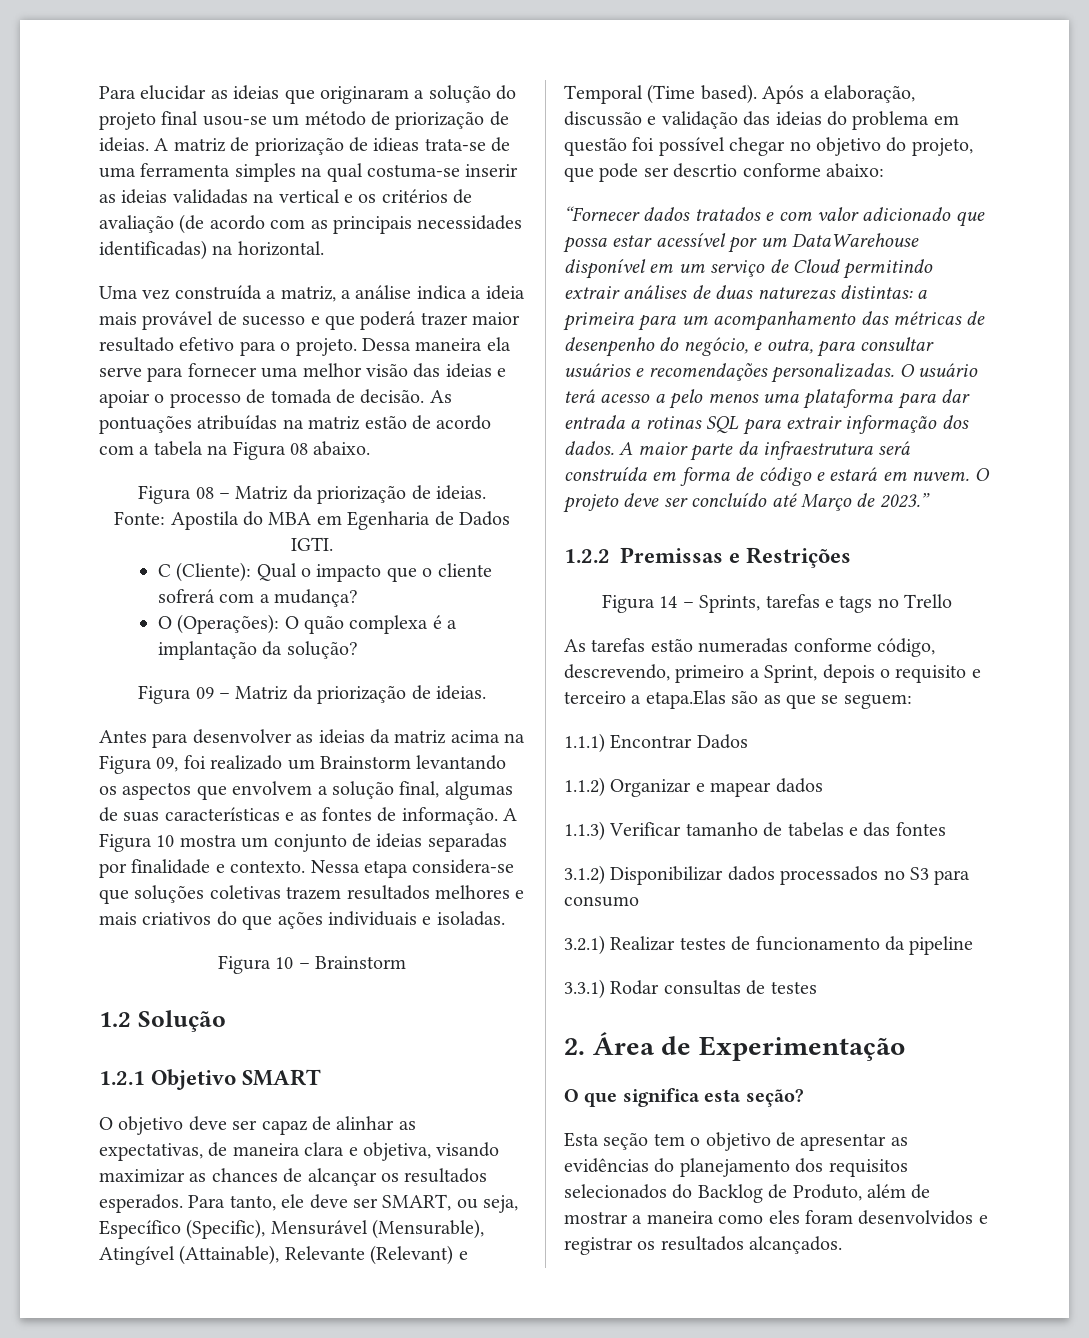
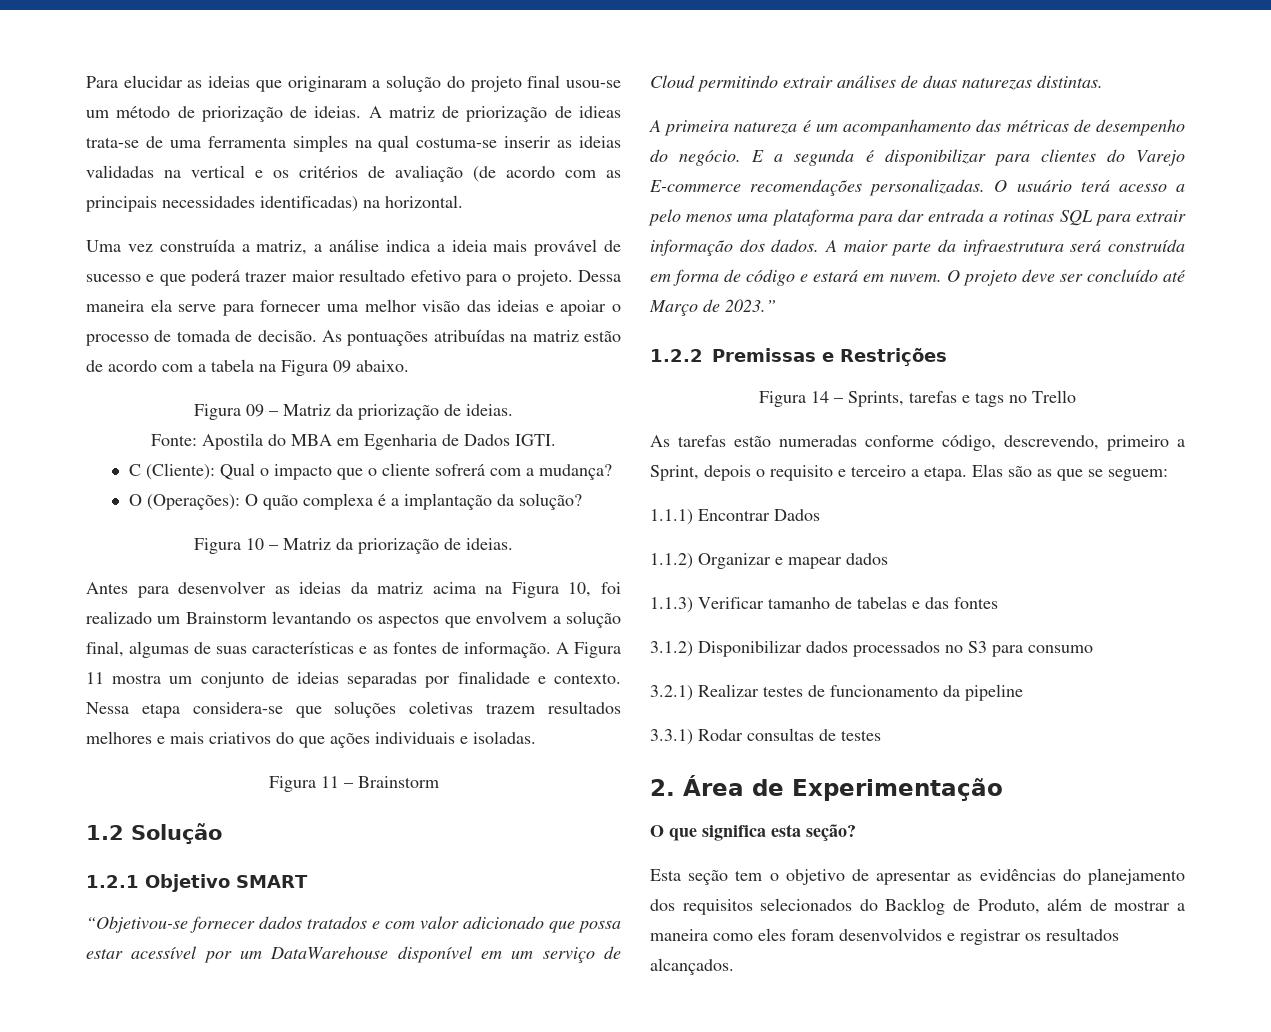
[290,443,308,455] 08 -> [333,360,351,373] 09
[195,487,214,499] 08 -> [246,404,264,417] 09
[195,687,214,699] 09 -> [246,538,264,550] 10
[156,757,179,772] 09, -> [568,582,592,597] 10,
[156,835,175,847] 10 -> [86,672,104,684] 11
[275,957,294,969] 10 -> [320,776,339,788] 11
[99,1116,416,1135] [99,1142,500,1161] [99,1168,488,1186] [99,1194,519,1213] [99,1219,485,1239] [99,1245,468,1265] [564,84,915,104] [564,111,959,130] [564,137,973,156] [564,163,884,182] [564,206,640,221] O objetivo deve ser capaz de alinhar as expectativas, de maneira clara e objetiva, visando maximizar as chances de alcançar os resultados esperados. Para tanto, ele deve ser SMART, ou seja, Específico (Specific), Mensurável (Mensurable), Atingível (Attainable), Relevante (Relevant) e Temporal (Time based). Após a elaboração, discussão e validação das ideias do problema em questão foi possível chegar no objetivo do projeto, que pode ser descrtio conforme abaixo: // “Fornecer -> [86,916,255,933] “Objetivou-se fornecer
[840,285,928,299] [563,312,677,331] distintas: a primeira para -> [1037,75,1103,88] [649,120,811,136] distintas. // A primeira natureza é
[564,337,935,357] [564,363,645,377] desenpenho do negócio, e outra, para consultar usuários e -> [1096,119,1185,136] [650,149,1185,166] [649,180,741,192] desempenho do negócio. E a segunda é disponibilizar para clientes do Varejo E-commerce
[645,690,726,709] etapa.Elas -> [924,464,1003,481] etapa. Elas

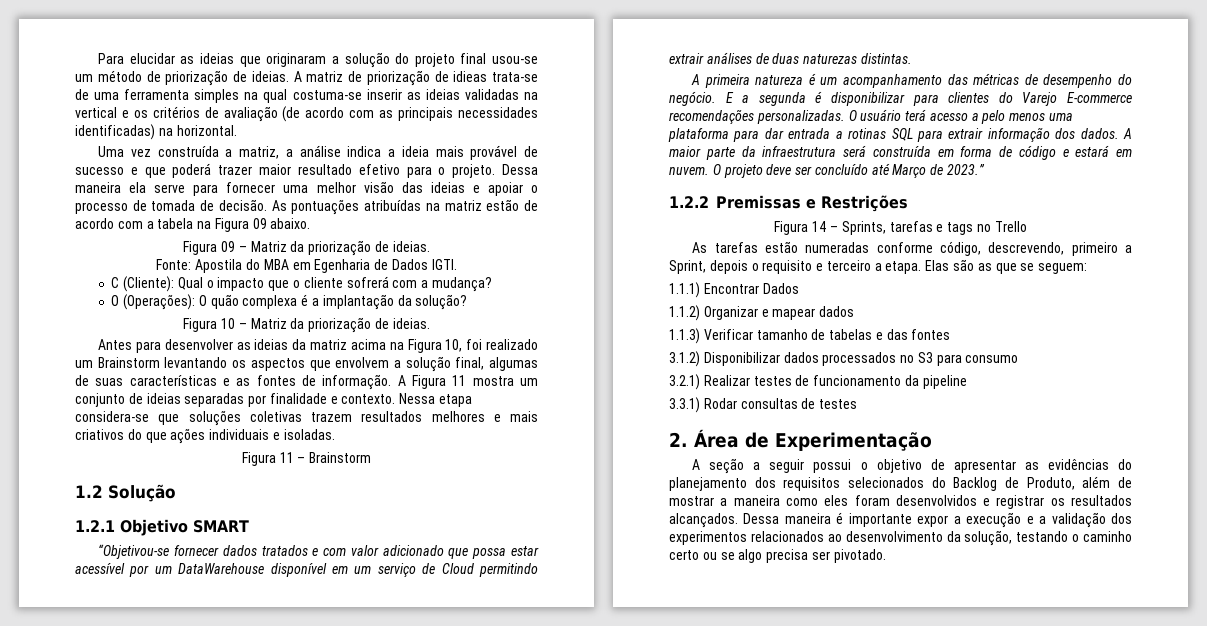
[650,824,856,841] [650,869,763,885] O que significa esta seção? // Esta seção tem -> [692,458,852,474] A seção a seguir possui
(734, 966) none -> [743,512,1132,528] [669,530,1132,546] [669,549,886,563] Dessa maneira é importante expor a execução e a validação dos experimentos relacionados ao desenvolvimento da solução, testando o caminho certo ou se algo precisa ser pivotado.

